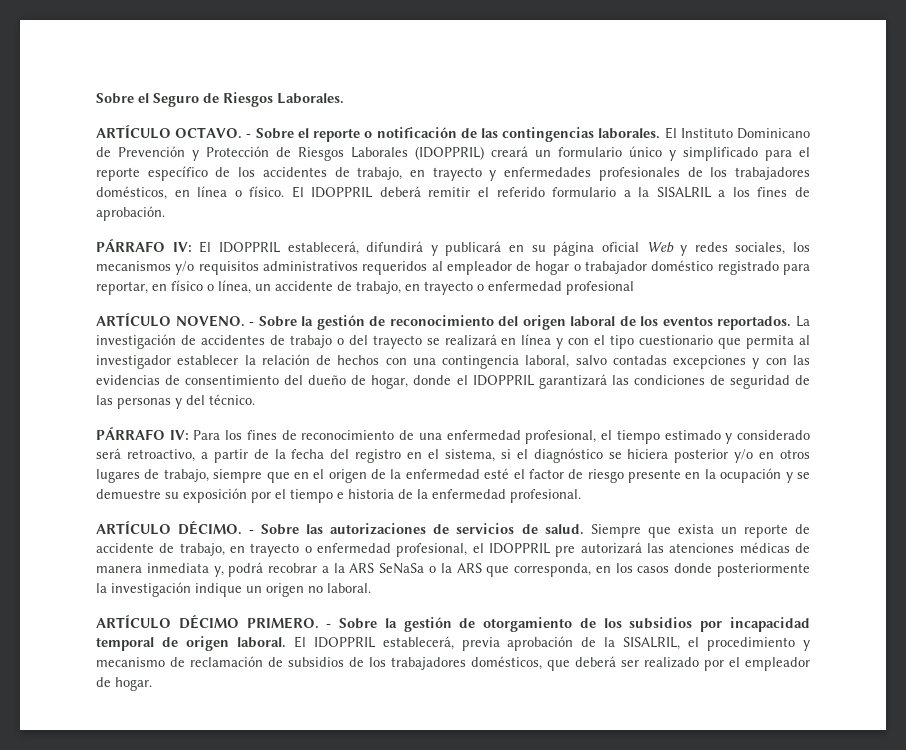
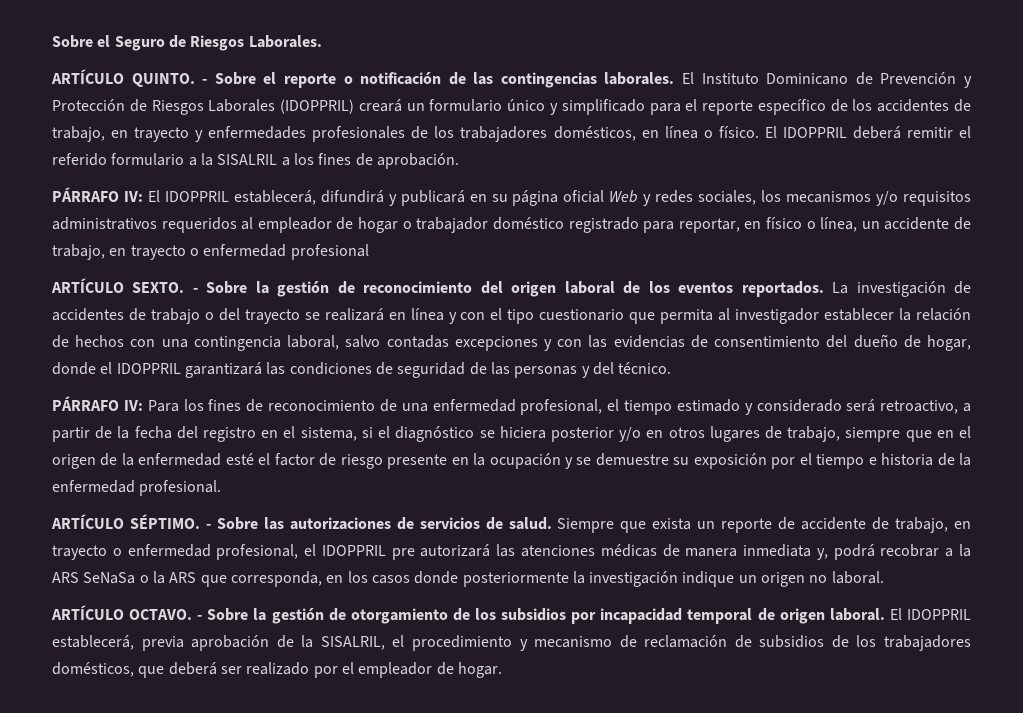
[175,127,243,139] OCTAVO. -> [131,73,195,87] QUINTO.
[175,315,245,327] NOVENO. -> [132,282,185,293] SEXTO.
[178,520,243,535] DÉCIMO. -> [129,514,200,529] SÉPTIMO.
[178,614,319,629] DÉCIMO PRIMERO. -> [129,609,193,620] OCTAVO.

